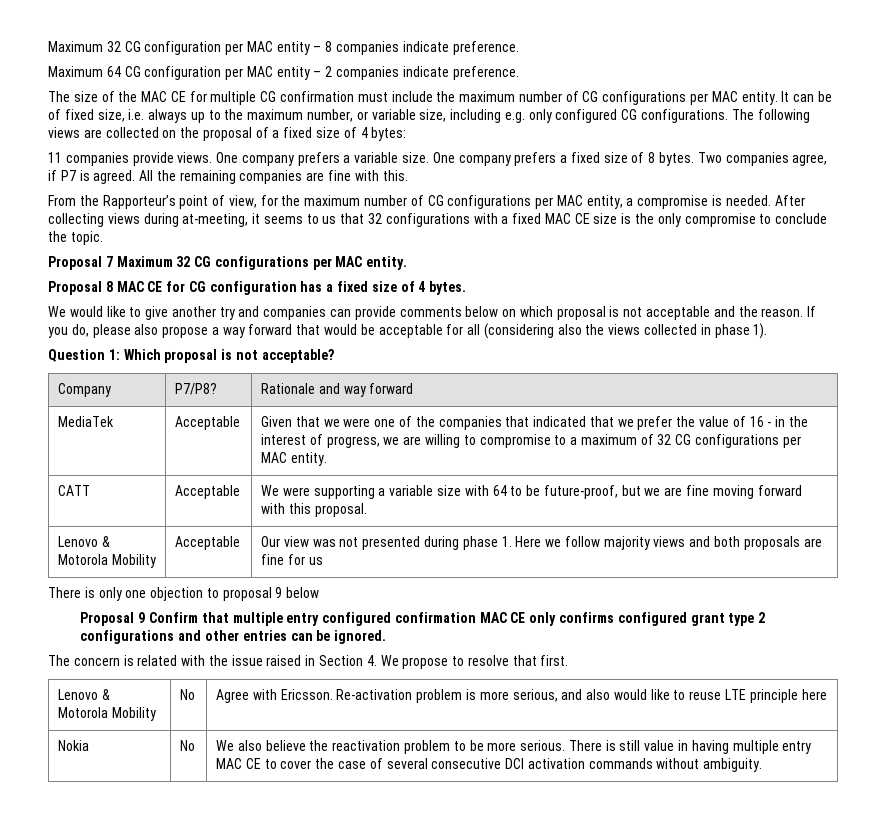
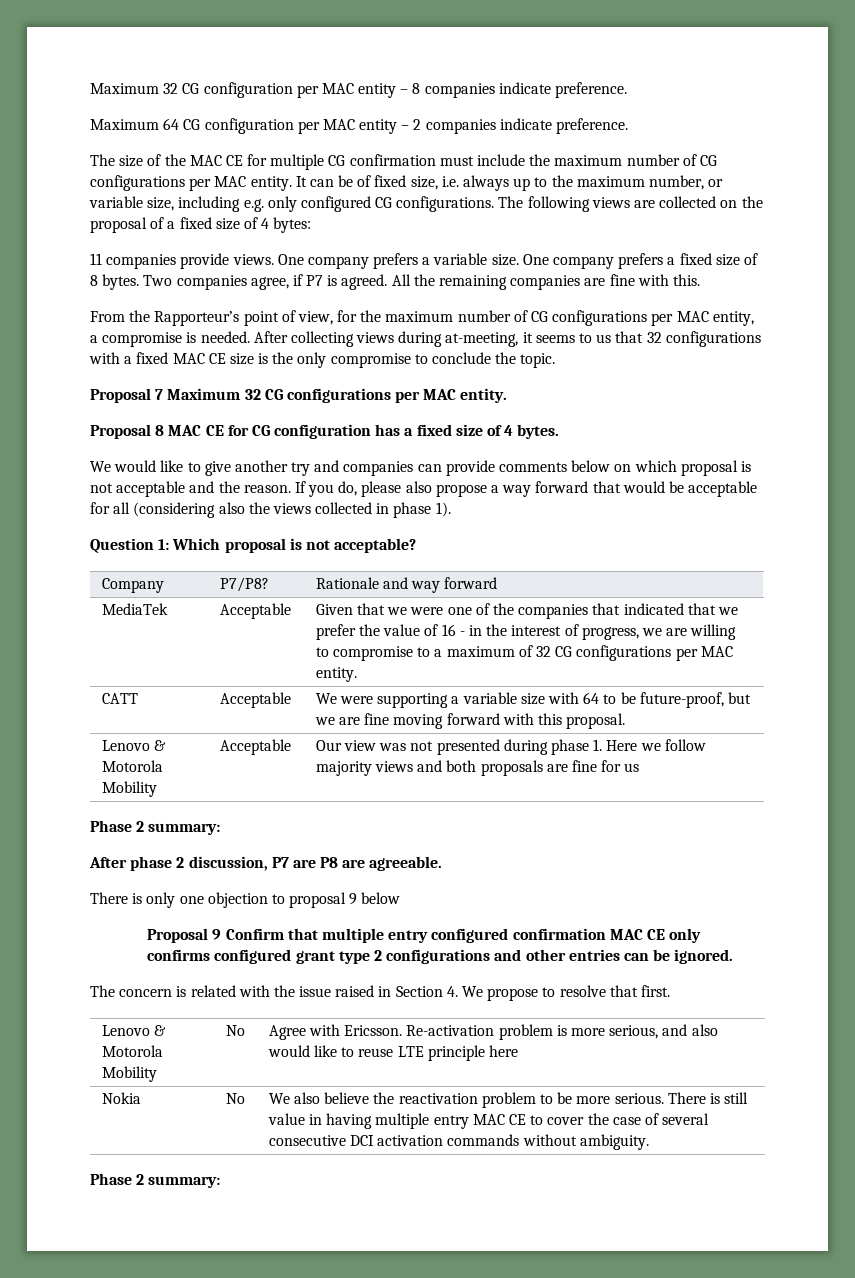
(323, 561) none -> [90,820,221,835] [89,856,443,871] // Phase 2 summary: // After phase 2 discussion, P7 are P8 are agreeable.
(763, 765) none -> [90,1173,221,1188] // Phase 2 summary:

